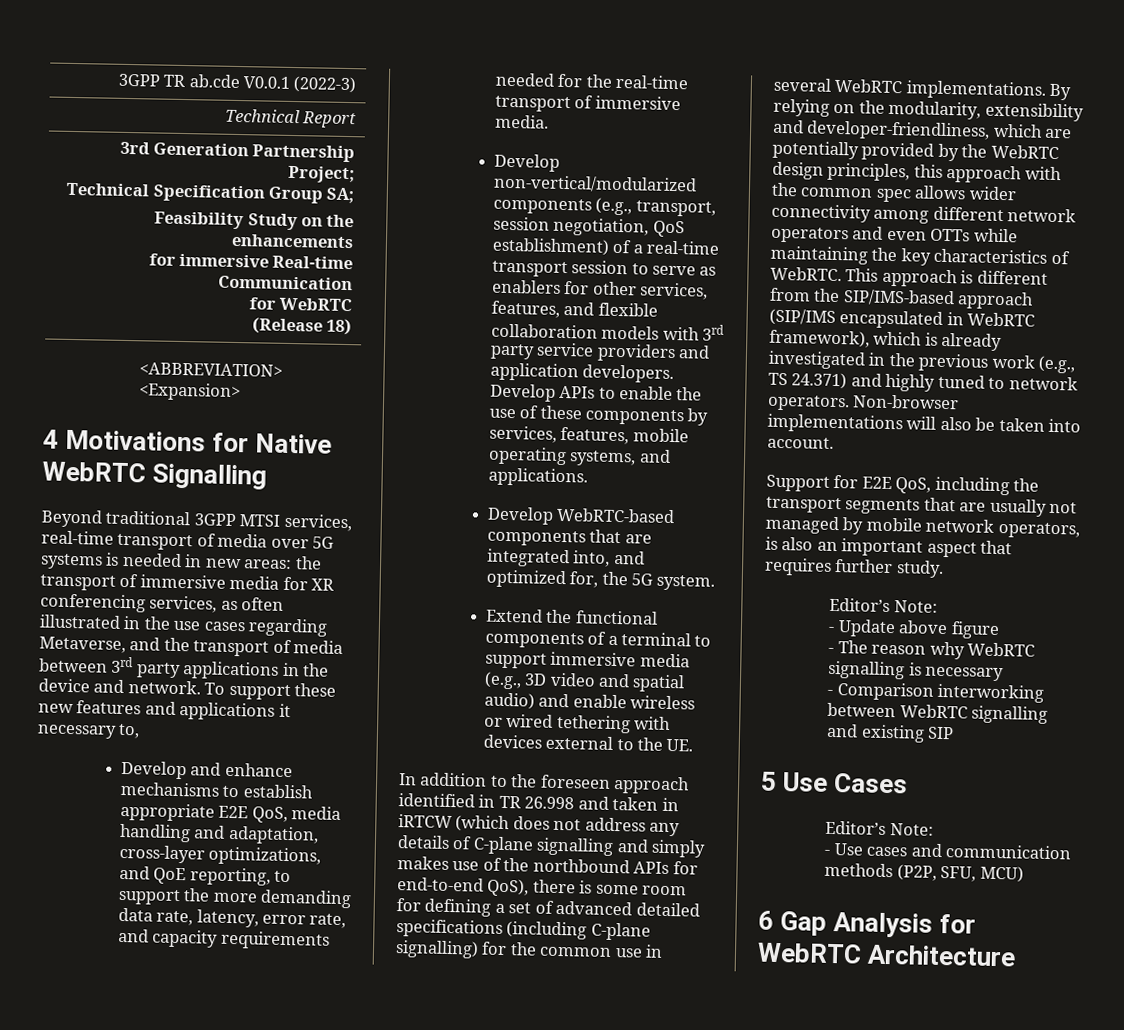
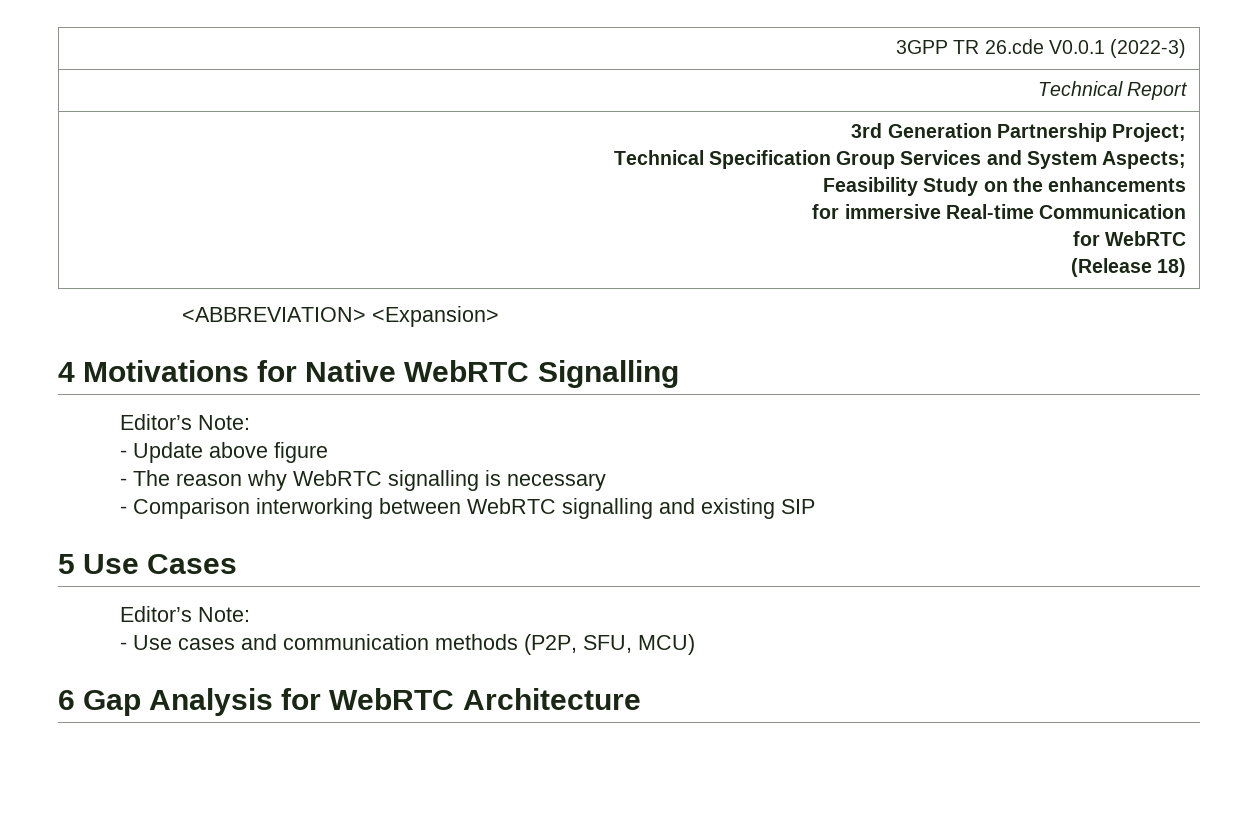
[188,74,241,89] ab.cde -> [984,39,1044,54] 26.cde
[326,187,355,204] SA; -> [900,150,1187,169] Services and System Aspects;
[41,509,352,532] [41,530,335,551] [40,552,322,570] [40,573,335,591] [40,593,285,613] [39,614,329,637] [39,636,344,657] [39,656,330,680] [38,678,337,701] [38,700,291,721] [37,723,141,739] [120,760,293,780] [119,781,314,799] [119,802,341,824] [118,823,319,845] [118,844,322,866] [118,865,291,886] [117,888,352,909] [117,907,347,929] [117,928,330,950] [494,72,689,90] [494,95,681,113] [494,114,549,129] [493,153,560,172] [492,174,697,194] [492,197,716,217] [492,216,685,238] [491,237,720,256] [491,260,717,278] [491,279,708,300] [490,300,658,318] [490,323,724,341] [489,342,710,363] [489,362,675,384] [489,383,703,402] [488,405,709,426] [488,425,689,445] [487,446,671,467] [487,467,588,487] [486,506,676,525] [486,529,652,547] [486,548,645,568] [485,569,716,591] [485,608,658,625] [484,631,712,649] [484,651,690,669] [483,671,686,693] [483,692,695,710] [483,714,671,734] [482,734,694,752] [399,772,691,795] [398,793,679,812] [398,814,681,837] [397,835,707,858] [397,856,698,875] [397,877,688,897] [396,898,700,917] [396,919,651,941] [395,940,664,959] [773,77,1072,101] [773,98,1084,122] [773,119,1073,141] [772,140,1059,162] [772,161,1062,184] [771,182,1017,203] [771,203,1077,224] [771,226,1018,244] [770,245,1070,266] [770,266,1048,288] [769,287,1035,310] [769,308,1036,329] [769,329,1003,352] [768,350,1076,374] [768,372,1078,392] [767,394,960,412] [767,413,1082,434] [767,436,834,449] [766,474,1040,496] [766,496,1078,517] [765,515,1080,539] [765,536,1013,558] [764,557,944,578] // Beyond traditional 3GPP MTSI services, real-time transport of media over 5G systems is needed in new areas: the transport of immersive media for XR conferencing services, as often illustrated in the use cases regarding Metaverse, and the transport of media between 3rd party applications in the device and network. To support these new features and applications it necessary to, // Develop and enhance mechanisms to establish appropriate E2E QoS, media handling and adaptation, cross-layer optimizations, and QoE reporting, to support the more demanding data rate, latency, error rate, and capacity requirements needed for the real-time transport of immersive media. // Develop non-vertical/modularized components (e.g., transport, session negotiation, QoS establishment) of a real-time transport session to serve as enablers for other services, features, and flexible collaboration models with 3rd party service providers and application developers. Develop APIs to enable the use of these components by services, features, mobile operating systems, and applications. // Develop WebRTC-based components that are integrated into, and optimized for, the 5G system. // Extend the functional components of a terminal to support immersive media (e.g., 3D video and spatial audio) and enable wireless or wired tethering with devices external to the UE. // In addition to the foreseen approach identified in TR 26.998 and taken in iRTCW (which does not address any details of C-plane signalling and simply makes use of the northbound APIs for end-to-end QoS), there is some room for defining a set of advanced detailed specifications (including C-plane signalling) for the common use in several WebRTC implementations. By relying on the modularity, extensibility and developer-friendliness, which are potentially provided by the WebRTC design principles, this approach with the common spec allows wider connectivity among different network operators and even OTTs while maintaining the key characteristics of WebRTC. This approach is different from the SIP/IMS-based approach (SIP/IMS encapsulated in WebRTC framework), which is already investigated in the previous work (e.g., TS 24.371) and highly tuned to network operators. Non-browser implementations will also be taken into account. // Support for E2E QoS, including the transport segments that are usually not managed by mobile network operators, is also an important aspect that requires further study. -> (679, 374) none

